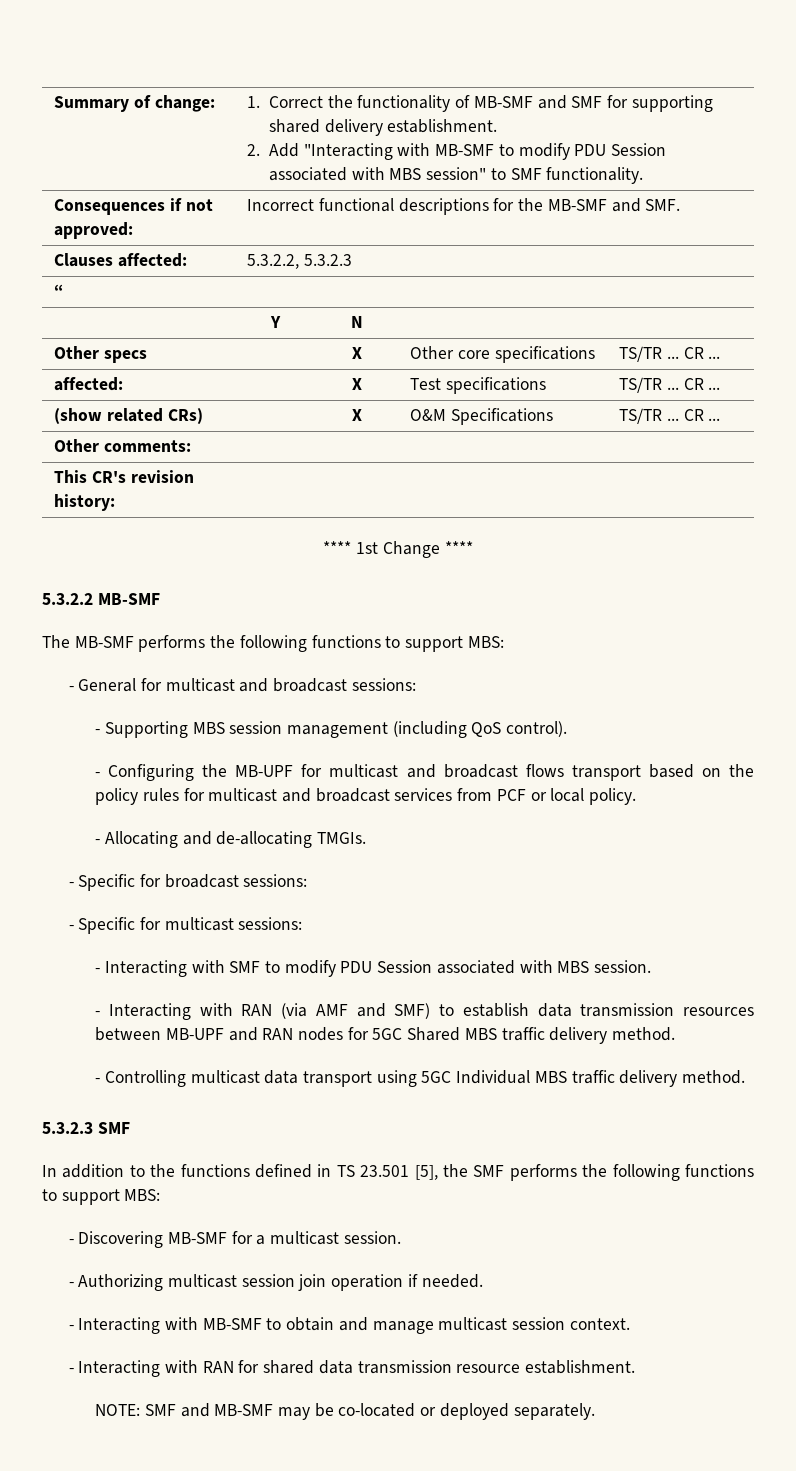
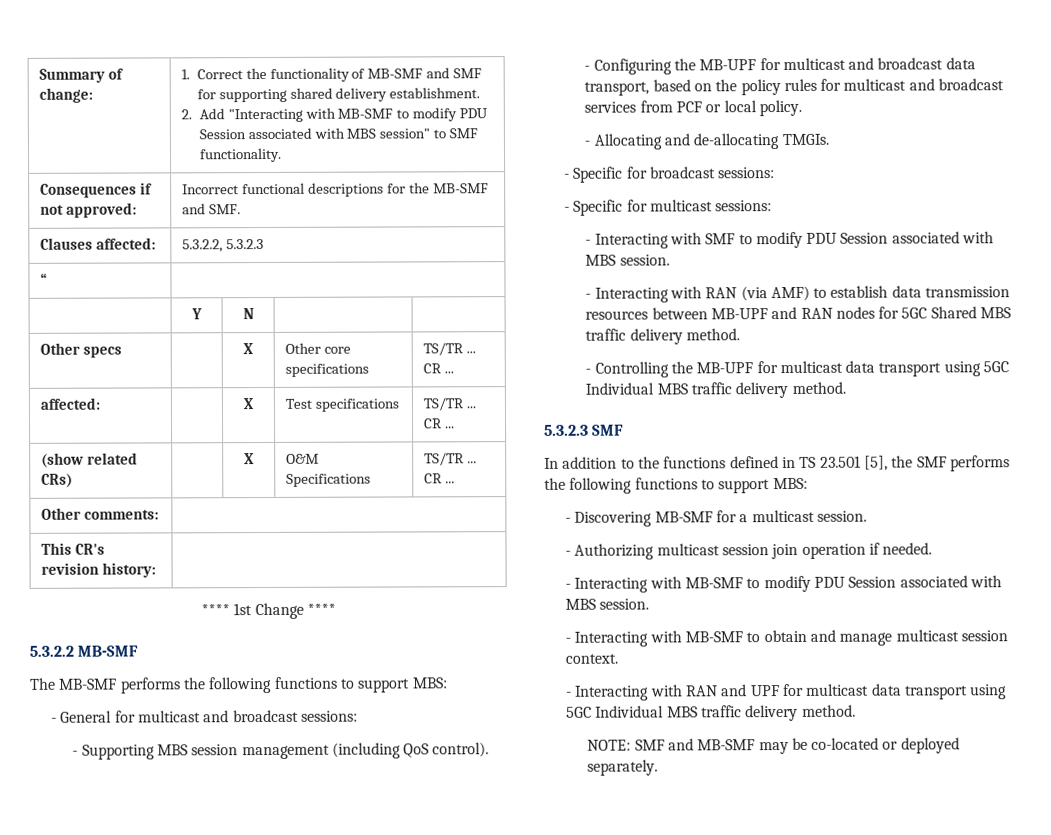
[525,764,641,781] flows transport -> [945,57,976,70] [584,81,650,96] data transport,
[315,1003,431,1019] AMF and SMF) -> [770,285,810,302] AMF)
(186, 1078) none -> [670,361,778,374] the MB-UPF for
(483, 1281) none -> [565,575,1002,593] [565,598,650,610] // - Interacting with MB-SMF to modify PDU Session associated with MBS session.
[238,1360,636,1374] for shared data transmission resource establishment. -> [721,683,1008,700] [566,704,856,722] and UPF for multicast data transport using 5GC Individual MBS traffic delivery method.

